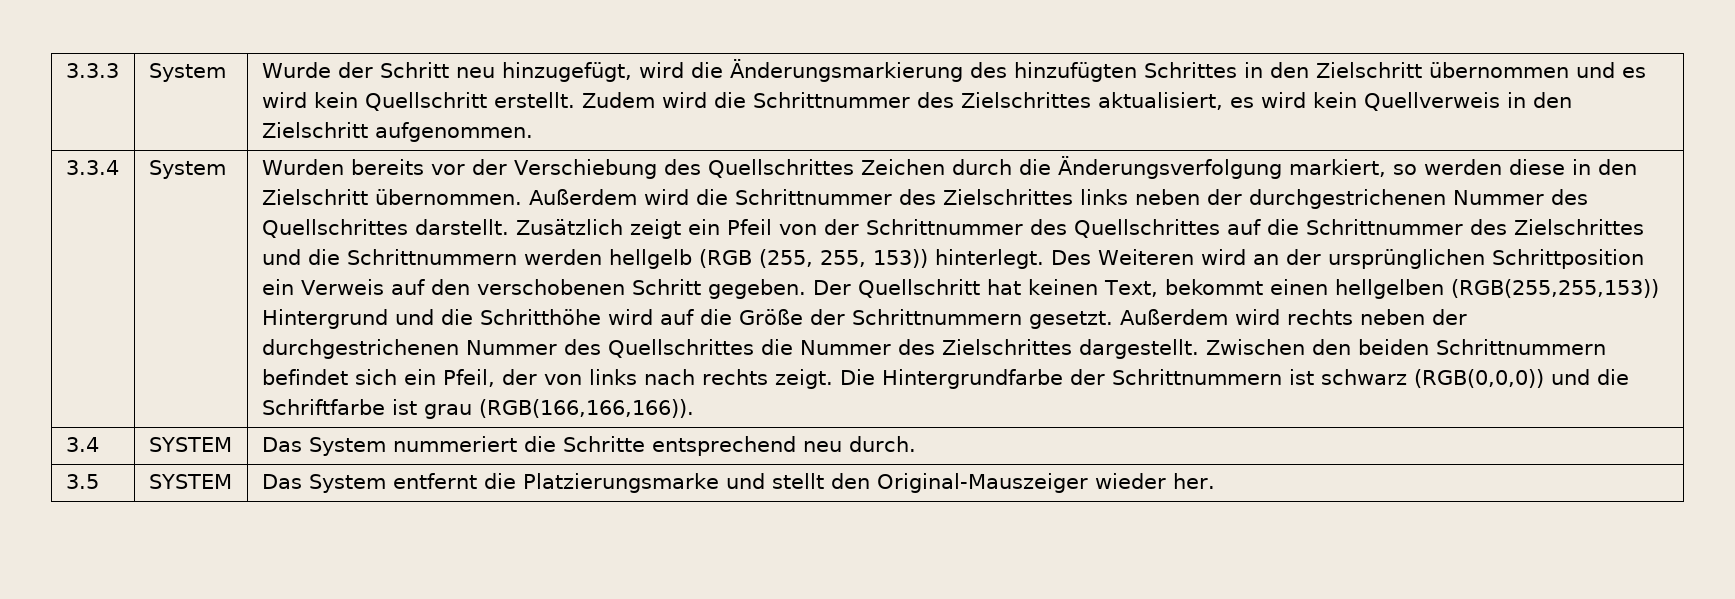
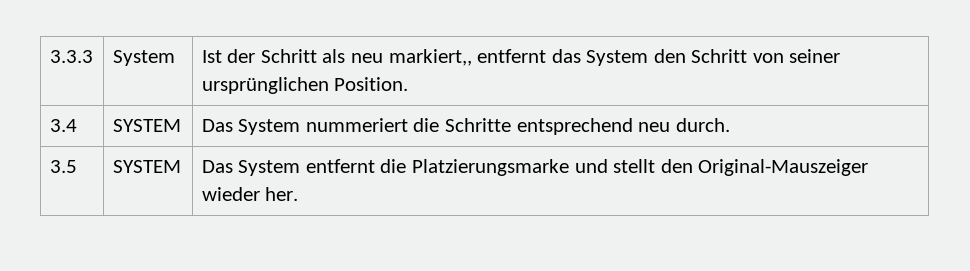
[261,62,331,78] Wurde -> [201,50,222,63] Ist
[455,59,1646,82] [261,92,1572,111] [261,122,533,142] [65,160,119,175] [148,160,226,179] [261,156,1637,179] [261,189,1588,209] [261,219,1644,239] [261,249,1644,269] [261,279,1660,299] [261,309,1467,329] [261,339,1606,359] [261,369,1629,389] [261,399,694,419] neu hinzugefügt, wird die Änderungsmarkierung des hinzufügten Schrittes in den Zielschritt übernommen und es wird kein Quellschritt erstellt. Zudem wird die Schrittnummer des Zielschrittes aktualisiert, es wird kein Quellverweis in den Zielschritt aufgenommen. // 3.3.4 | System | Wurden bereits vor der Verschiebung des Quellschrittes Zeichen durch die Änderungsverfolgung markiert, so werden diese in den Zielschritt übernommen. Außerdem wird die Schrittnummer des Zielschrittes links neben der durchgestrichenen Nummer des Quellschrittes darstellt. Zusätzlich zeigt ein Pfeil von der Schrittnummer des Quellschrittes auf die Schrittnummer des Zielschrittes und die Schrittnummern werden hellgelb (RGB (255, 255, 153)) hinterlegt. Des Weiteren wird an der ursprünglichen Schrittposition ein Verweis auf den verschobenen Schritt gegeben. Der Quellschritt hat keinen Text, bekommt einen hellgelben (RGB(255,255,153)) Hintergrund und die Schritthöhe wird auf die Größe der Schrittnummern gesetzt. Außerdem wird rechts neben der durchgestrichenen Nummer des Quellschrittes die Nummer des Zielschrittes dargestellt. Zwischen den beiden Schrittnummern befindet sich ein Pfeil, der von links nach rechts zeigt. Die Hintergrundfarbe der Schrittnummern ist schwarz (RGB(0,0,0)) und die Schriftfarbe ist grau (RGB(166,166,166)). -> [322,49,841,66] [201,77,409,94] als neu markiert,, entfernt das System den Schritt von seiner ursprünglichen Position.

